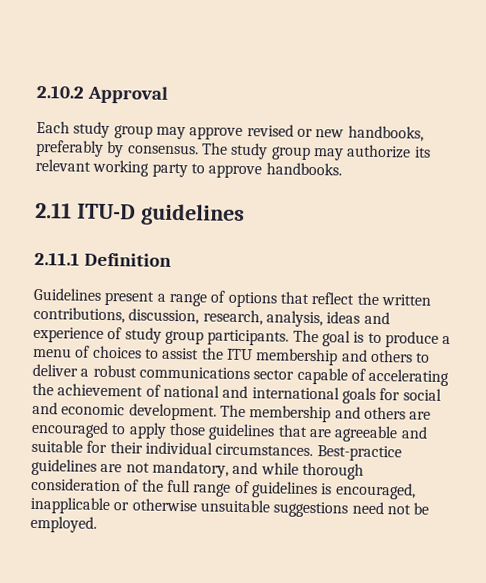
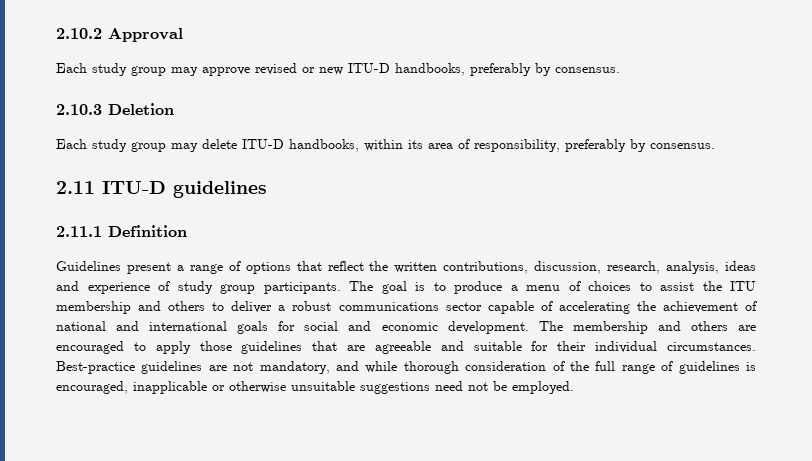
(345, 133) none -> [348,63,390,73] ITU-D
[201,142,431,161] [35,158,342,179] The study group may authorize its relevant working party to approve handbooks. -> [56,103,174,115] [56,139,715,152] // 2.10.3 Deletion // Each study group may delete ITU-D handbooks, within its area of responsibility, preferably by consensus.

